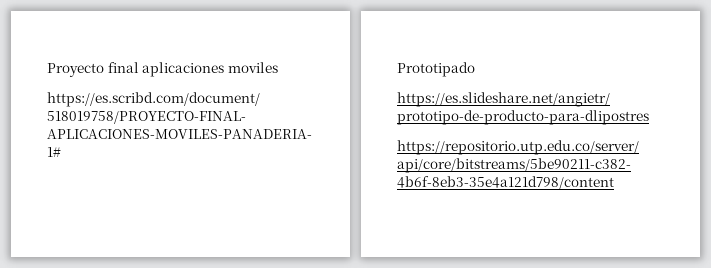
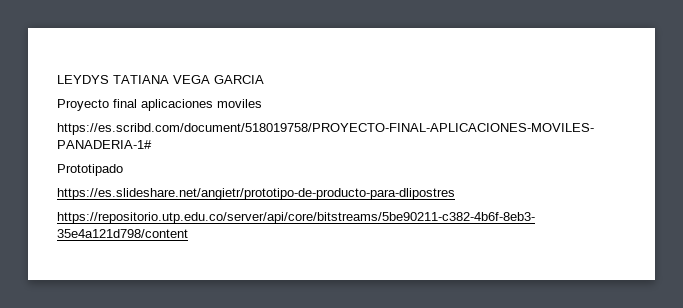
(47, 70) none -> [57,75,264,84] LEYDYS TATIANA VEGA GARCIA //

